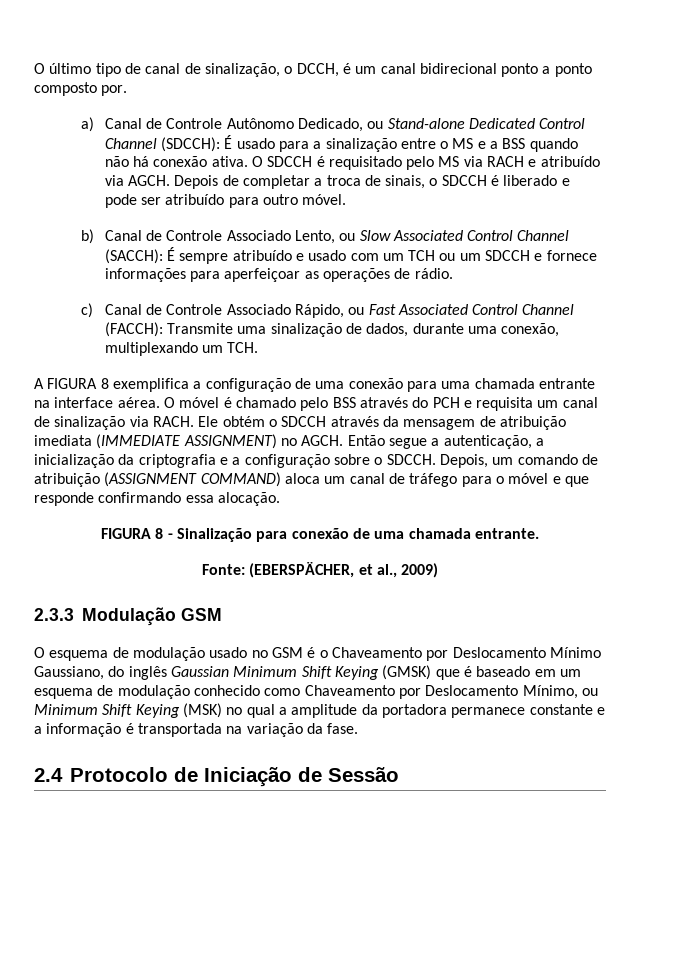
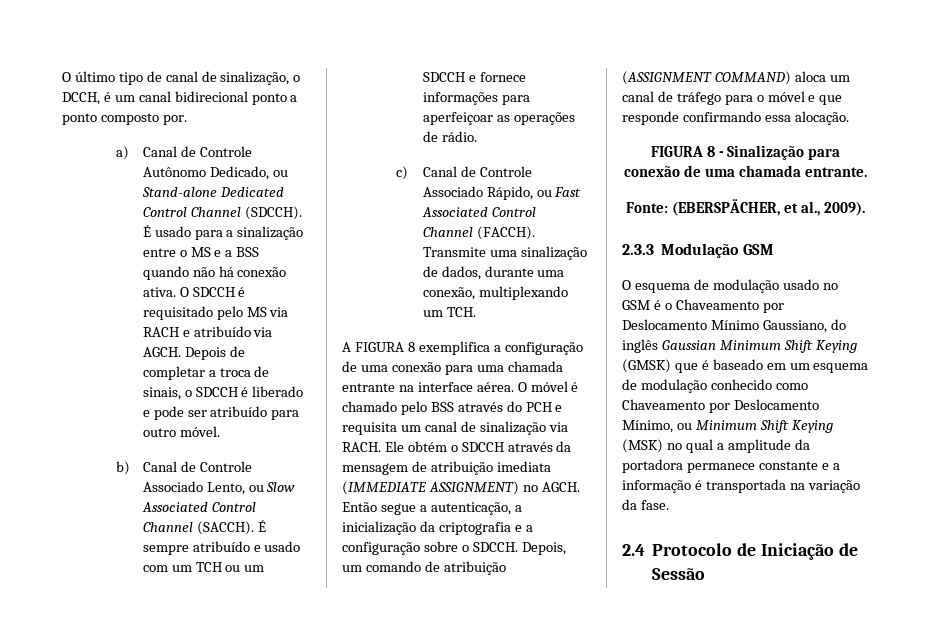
[160,137,220,152] (SDCCH): -> [244,206,302,220] (SDCCH).
[104,249,163,264] (SACCH): -> [196,521,254,535] (SACCH).
[104,322,163,337] (FACCH): -> [476,226,535,240] (FACCH).
[401,563,439,578] 2009) -> [823,202,865,216] 2009).

